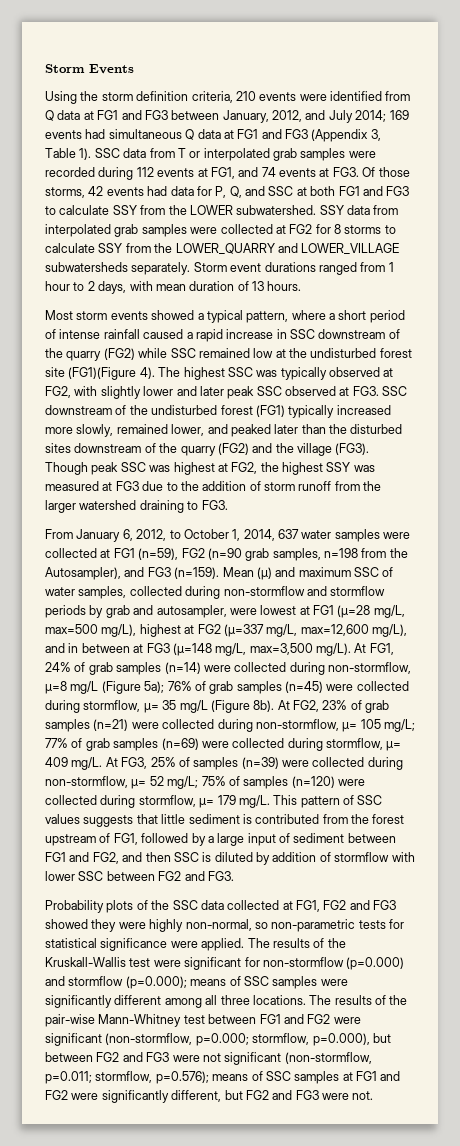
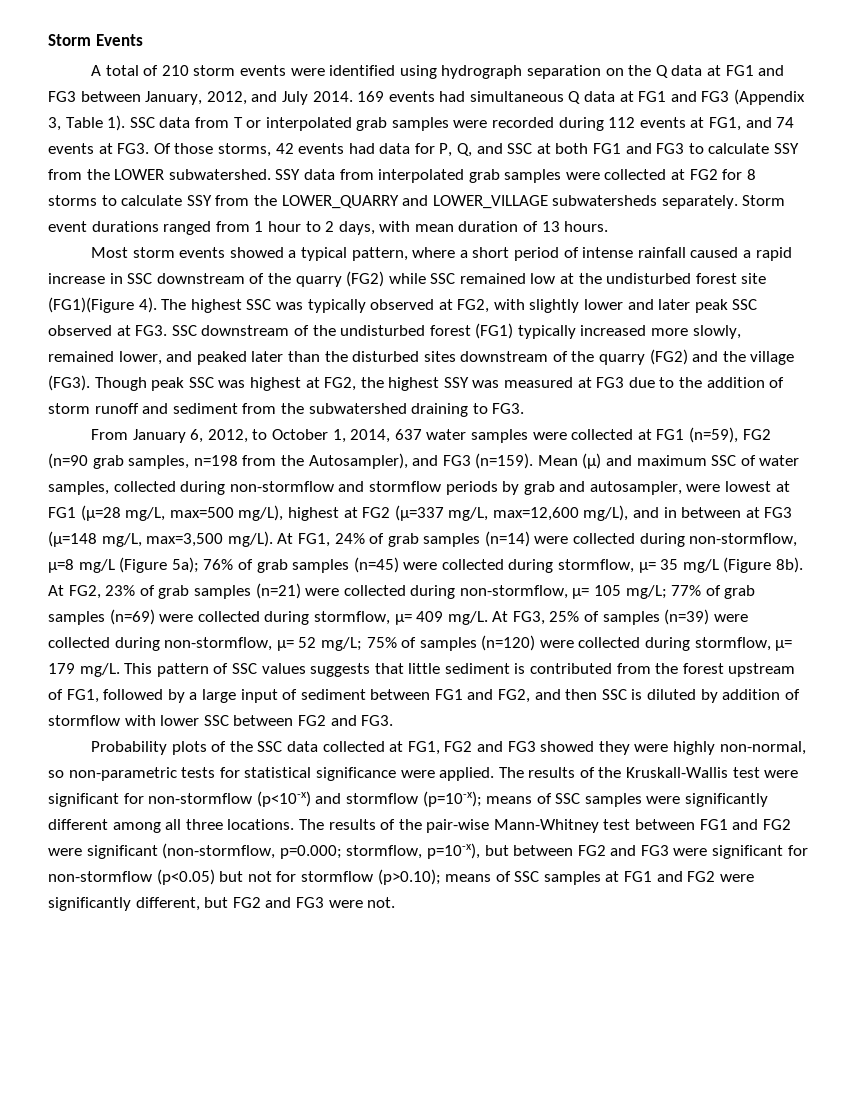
[45,91,411,104] Using the storm definition criteria, 210 events were identified from -> [91,65,652,79] A total of 210 storm events were identified using hydrograph separation on the
[355,110,387,122] 2014; -> [312,91,353,102] 2014.
[334,481,382,491] [45,500,137,513] from the larger watershed -> [142,403,407,414] and sediment from the subwatershed
[346,957,405,970] [45,976,187,989] (p=0.000) and stormflow (p=0.000); -> [256,791,482,807] (p<10-x) and stormflow (p=10-x);
[312,1033,370,1046] p=0.000), -> [426,843,480,859] p=10-x),
[202,1052,372,1065] [45,1071,209,1084] not significant (non-stormflow, p=0.011; stormflow, p=0.576); -> [712,845,808,859] [48,869,441,885] significant for non-stormflow (p<0.05) but not for stormflow (p>0.10);

